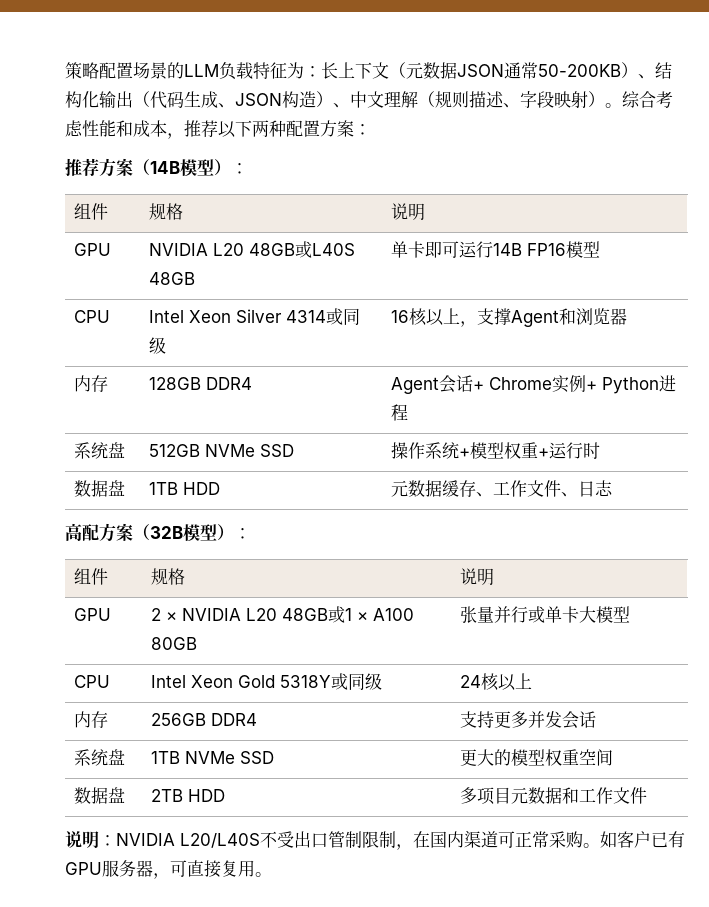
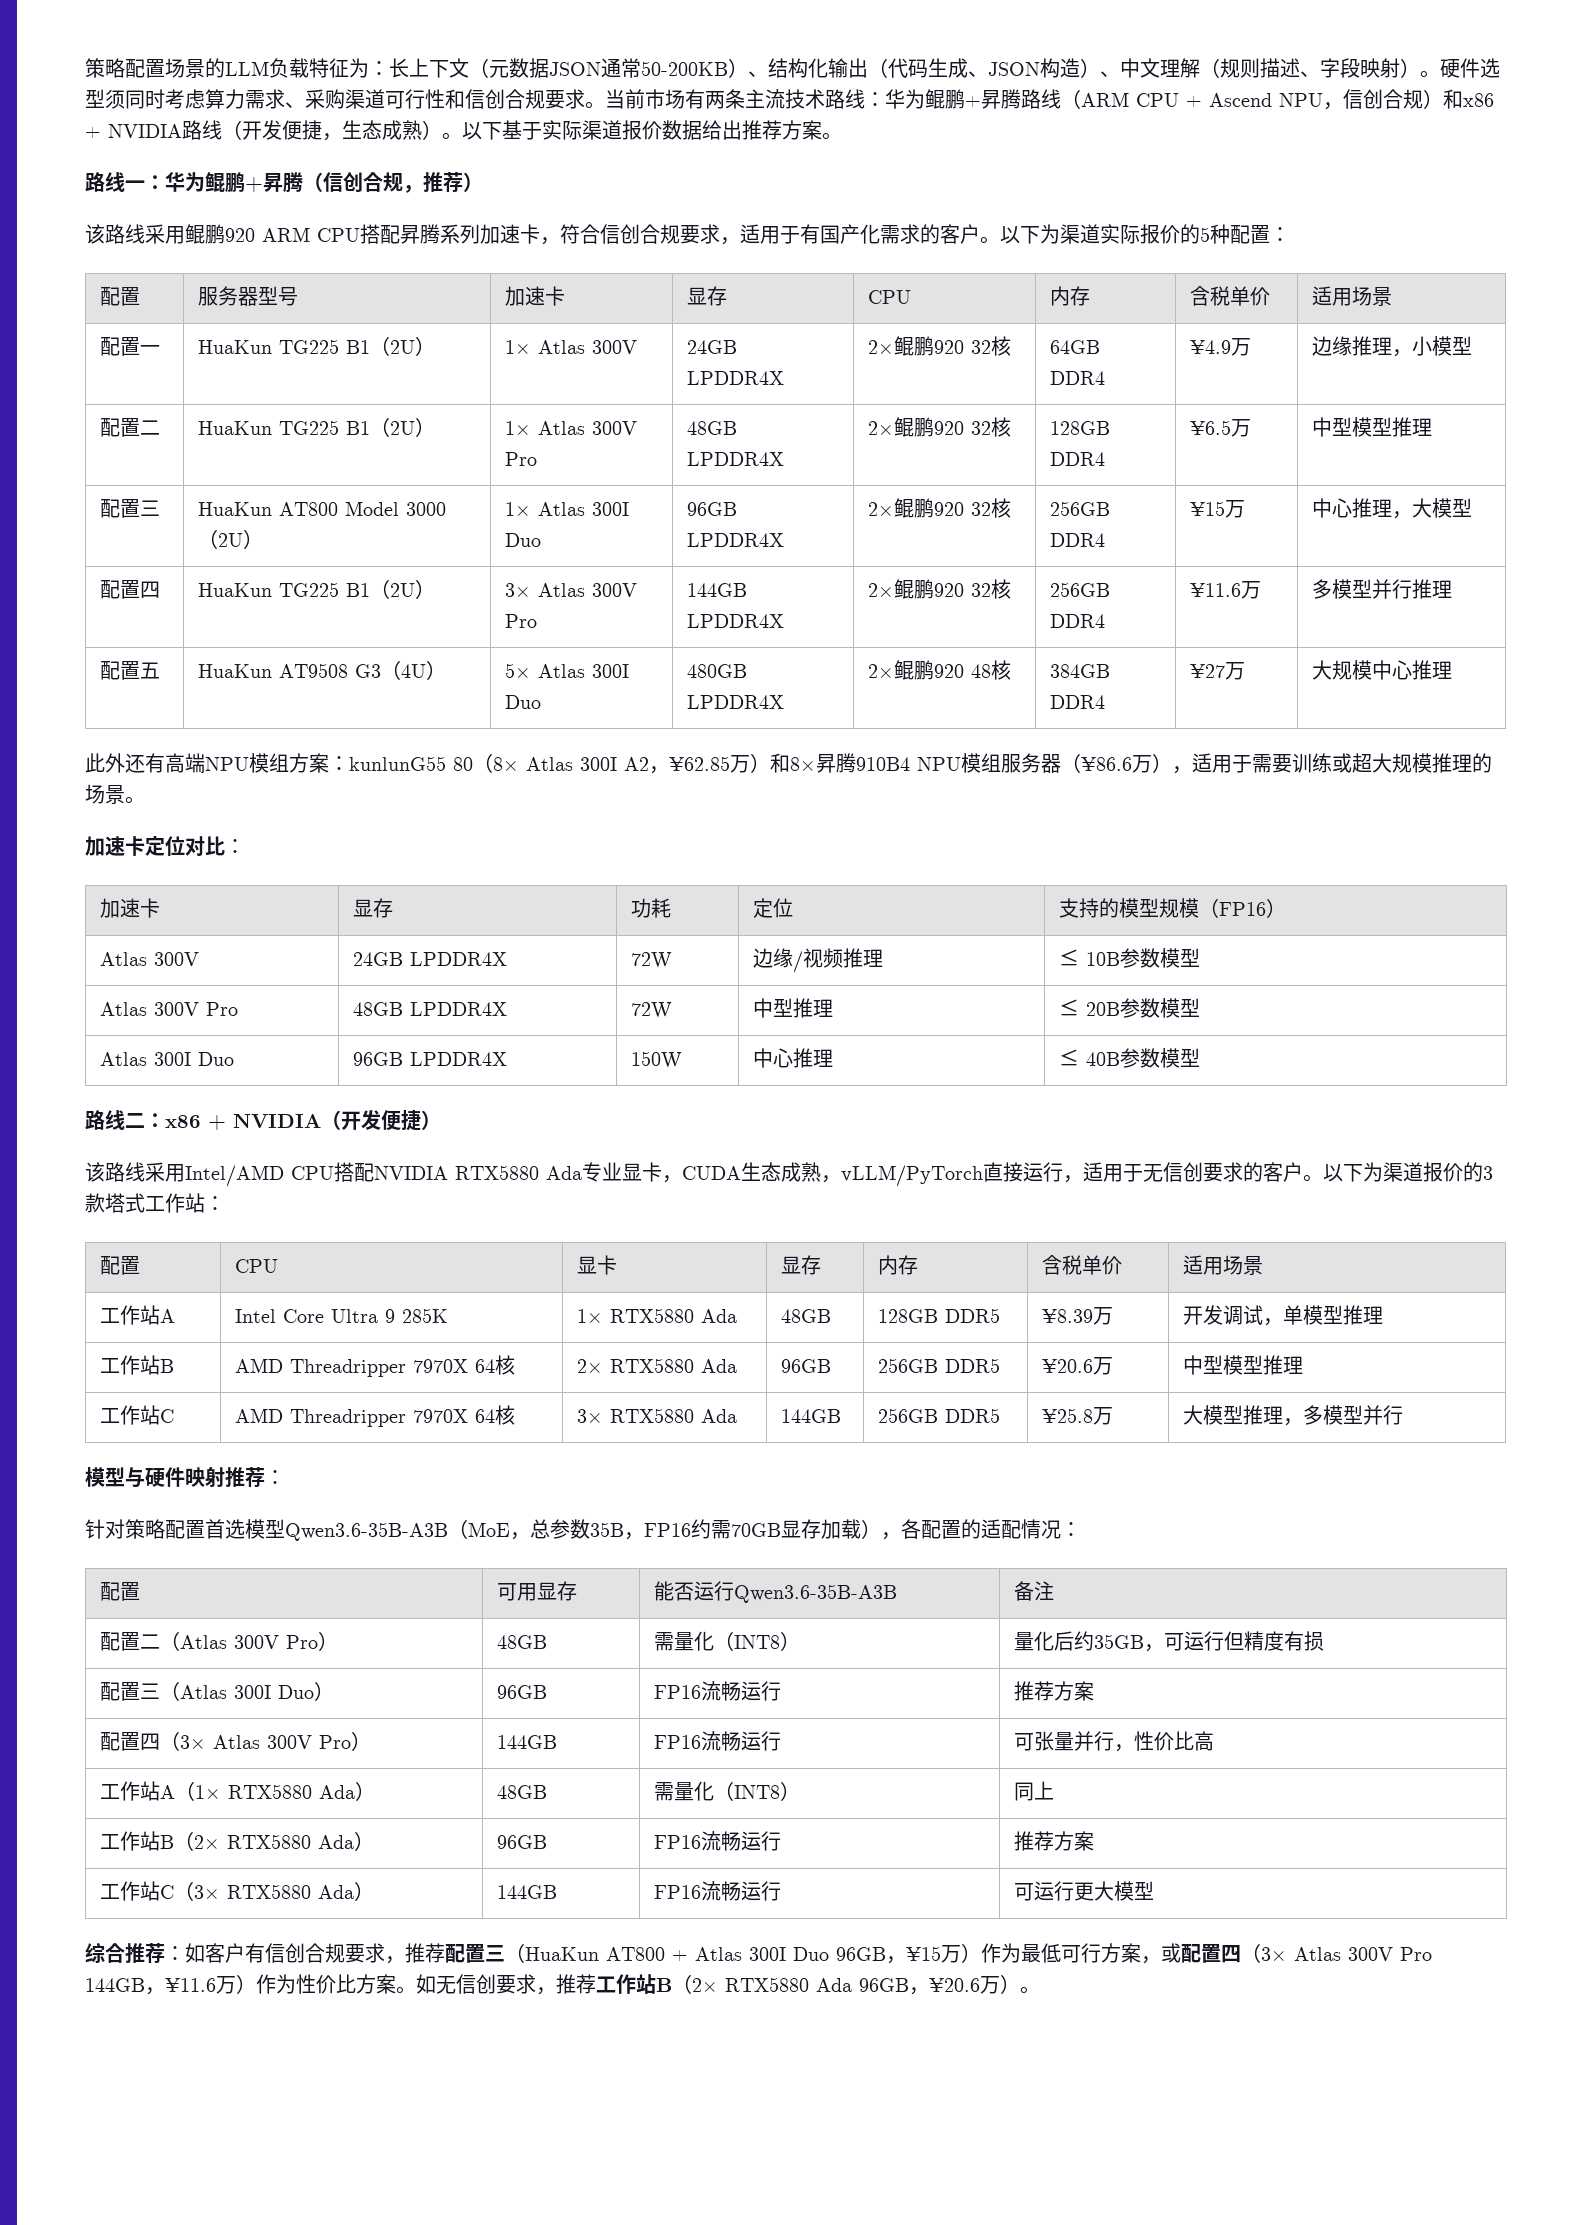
[622,91,673,108] [65,120,371,139] [65,158,248,177] [73,203,108,220] [148,203,183,220] [390,203,425,221] [73,243,111,256] [148,241,355,258] [148,272,195,285] [390,241,600,258] [73,310,110,323] [148,308,360,325] [148,337,166,354] [390,308,627,327] [73,375,108,392] [148,377,252,390] [390,375,676,394] [390,404,408,421] [73,442,125,459] [148,444,294,457] [390,442,600,459] [73,480,125,497] [148,482,220,495] [390,480,613,497] [65,523,251,542] [73,568,108,585] [150,568,185,585] [459,568,494,586] [73,608,111,621] [150,606,414,623] [150,637,197,650] [459,606,630,623] [73,675,110,688] [150,673,382,690] [459,673,532,691] [73,711,108,728] [150,713,257,726] [459,711,596,729] [73,749,125,766] [150,751,274,764] [459,749,613,766] [73,787,125,804] [150,789,225,802] [459,787,647,805] [65,831,685,850] [65,860,255,879] 综合考虑性能和成本，推荐以下两种配置方案： // 推荐方案（14B模型）： // 组件 | 规格 | 说明 // GPU | NVIDIA L20 48GB或L40S 48GB | 单卡即可运行14B FP16模型 // CPU | Intel Xeon Silver 4314或同级 | 16核以上，支撑Agent和浏览器 // 内存 | 128GB DDR4 | Agent会话+ Chrome实例+ Python进程 // 系统盘 | 512GB NVMe SSD | 操作系统+模型权重+运行时 // 数据盘 | 1TB HDD | 元数据缓存、工作文件、日志 // 高配方案（32B模型）： // 组件 | 规格 | 说明 // GPU | 2 × NVIDIA L20 48GB或1 × A100 80GB | 张量并行或单卡大模型 // CPU | Intel Xeon Gold 5318Y或同级 | 24核以上 // 内存 | 256GB DDR4 | 支持更多并发会话 // 系统盘 | 1TB NVMe SSD | 更大的模型权重空间 // 数据盘 | 2TB HDD | 多项目元数据和工作文件 // 说明：NVIDIA L20/L40S不受出口管制限制，在国内渠道可正常采购。如客户已有GPU服务器，可直接复用 -> [1440,58,1500,78] [85,89,1494,110] [85,120,842,141] [85,172,483,193] [85,224,1290,245] [99,287,140,306] [197,286,298,306] [504,286,565,306] [686,286,727,306] [867,290,911,304] [1049,286,1090,306] [1189,286,1270,306] [1311,286,1392,306] [99,337,160,356] [197,336,435,356] [504,340,637,354] [686,340,737,354] [686,371,784,385] [867,336,1011,356] [1049,340,1100,354] [1049,371,1105,385] [1189,338,1251,356] [1311,336,1472,357] [99,418,160,437] [197,417,435,437] [504,421,637,435] [504,452,537,466] [686,421,737,435] [686,452,784,466] [867,417,1011,437] [1049,421,1110,435] [1049,452,1105,466] [1189,419,1251,437] [1311,417,1432,437] [99,499,160,518] [197,501,446,516] [197,529,263,549] [504,502,629,516] [504,533,541,547] [686,502,737,516] [686,533,784,547] [867,498,1011,518] [1049,501,1110,516] [1049,533,1105,547] [1189,500,1245,518] [1311,498,1472,519] [99,580,160,599] [197,579,435,599] [504,583,637,597] [504,614,537,628] [686,583,747,597] [686,614,784,628] [867,579,1011,599] [1049,582,1110,597] [1049,614,1105,628] [1189,581,1261,599] [1311,579,1452,599] [99,661,160,680] [197,660,446,680] [504,663,629,678] [504,695,541,709] [686,664,747,678] [686,695,784,709] [867,660,1011,680] [1049,664,1110,678] [1049,695,1105,709] [1189,662,1245,680] [1311,660,1452,680] [85,753,1492,774] [85,784,145,804] [85,836,245,856] [99,898,160,918] [352,898,393,918] [630,898,671,918] [752,898,793,918] [1058,898,1286,918] [99,952,199,966] [352,952,507,966] [630,952,672,969] [752,948,883,973] [1058,948,1200,968] [99,1002,238,1016] [352,1002,507,1016] [630,1002,672,1019] [752,998,833,1018] [1058,998,1200,1018] [99,1052,234,1066] [352,1052,507,1066] [630,1051,682,1069] [752,1048,833,1068] [1058,1048,1200,1068] [85,1109,441,1131] [85,1162,1493,1187] [85,1193,225,1213] [99,1256,140,1275] [234,1259,278,1273] [576,1255,617,1275] [780,1255,821,1275] [877,1255,918,1275] [1041,1255,1122,1275] [1182,1255,1263,1275] [99,1305,175,1325] [234,1308,448,1323] [576,1308,737,1323] [780,1309,831,1323] [877,1308,1000,1323] [1041,1307,1113,1325] [1182,1305,1383,1326] [99,1355,174,1375] [234,1355,515,1377] [576,1358,737,1373] [780,1359,831,1373] [877,1358,1000,1373] [1041,1357,1113,1375] [1182,1355,1303,1375] [99,1405,174,1425] [234,1405,515,1427] [576,1408,737,1423] [780,1409,841,1423] [877,1408,1000,1423] [1041,1407,1113,1425] [1182,1405,1403,1426] [85,1467,285,1488] [85,1519,1081,1541] [99,1582,140,1601] [496,1581,577,1601] [653,1581,897,1603] [1013,1581,1054,1601] [99,1631,338,1651] [496,1635,547,1649] [653,1631,800,1651] [1013,1631,1324,1652] [99,1681,334,1701] [496,1685,547,1699] [653,1681,781,1701] [1013,1681,1094,1701] [99,1731,371,1751] [496,1735,557,1749] [653,1731,781,1751] [1013,1731,1214,1752] [99,1781,375,1801] [496,1785,547,1799] [653,1781,800,1801] [1013,1781,1054,1801] [99,1831,374,1851] [496,1835,547,1849] [653,1831,781,1851] [1013,1831,1094,1851] [99,1881,374,1901] [496,1885,557,1899] [653,1881,781,1901] [1013,1881,1154,1901] [85,1943,1432,1964] [85,1974,1020,1995] 硬件选型须同时考虑算力需求、采购渠道可行性和信创合规要求。当前市场有两条主流技术路线：华为鲲鹏+昇腾路线（ARM CPU + Ascend NPU，信创合规）和x86 + NVIDIA路线（开发便捷，生态成熟）。以下基于实际渠道报价数据给出推荐方案。 // 路线一：华为鲲鹏+昇腾（信创合规，推荐） // 该路线采用鲲鹏920 ARM CPU搭配昇腾系列加速卡，符合信创合规要求，适用于有国产化需求的客户。以下为渠道实际报价的5种配置： // 配置 | 服务器型号 | 加速卡 | 显存 | CPU | 内存 | 含税单价 | 适用场景 // 配置一 | HuaKun TG225 B1（2U） | 1× Atlas 300V | 24GB LPDDR4X | 2×鲲鹏920 32核 | 64GB DDR4 | ¥4.9万 | 边缘推理，小模型 // 配置二 | HuaKun TG225 B1（2U） | 1× Atlas 300V Pro | 48GB LPDDR4X | 2×鲲鹏920 32核 | 128GB DDR4 | ¥6.5万 | 中型模型推理 // 配置三 | HuaKun AT800 Model 3000（2U） | 1× Atlas 300I Duo | 96GB LPDDR4X | 2×鲲鹏920 32核 | 256GB DDR4 | ¥15万 | 中心推理，大模型 // 配置四 | HuaKun TG225 B1（2U） | 3× Atlas 300V Pro | 144GB LPDDR4X | 2×鲲鹏920 32核 | 256GB DDR4 | ¥11.6万 | 多模型并行推理 // 配置五 | HuaKun AT9508 G3（4U） | 5× Atlas 300I Duo | 480GB LPDDR4X | 2×鲲鹏920 48核 | 384GB DDR4 | ¥27万 | 大规模中心推理 // 此外还有高端NPU模组方案：kunlunG55 80（8× Atlas 300I A2，¥62.85万）和8×昇腾910B4 NPU模组服务器（¥86.6万），适用于需要训练或超大规模推理的场景。 // 加速卡定位对比： // 加速卡 | 显存 | 功耗 | 定位 | 支持的模型规模（FP16） // Atlas 300V | 24GB LPDDR4X | 72W | 边缘/视频推理 | ≤ 10B参数模型 // Atlas 300V Pro | 48GB LPDDR4X | 72W | 中型推理 | ≤ 20B参数模型 // Atlas 300I Duo | 96GB LPDDR4X | 150W | 中心推理 | ≤ 40B参数模型 // 路线二：x86 + NVIDIA（开发便捷） // 该路线采用Intel/AMD CPU搭配NVIDIA RTX5880 Ada专业显卡，CUDA生态成熟，vLLM/PyTorch直接运行，适用于无信创要求的客户。以下为渠道报价的3款塔式工作站： // 配置 | CPU | 显卡 | 显存 | 内存 | 含税单价 | 适用场景 // 工作站A | Intel Core Ultra 9 285K | 1× RTX5880 Ada | 48GB | 128GB DDR5 | ¥8.39万 | 开发调试，单模型推理 // 工作站B | AMD Threadripper 7970X 64核 | 2× RTX5880 Ada | 96GB | 256GB DDR5 | ¥20.6万 | 中型模型推理 // 工作站C | AMD Threadripper 7970X 64核 | 3× RTX5880 Ada | 144GB | 256GB DDR5 | ¥25.8万 | 大模型推理，多模型并行 // 模型与硬件映射推荐： // 针对策略配置首选模型Qwen3.6-35B-A3B（MoE，总参数35B，FP16约需70GB显存加载），各配置的适配情况： // 配置 | 可用显存 | 能否运行Qwen3.6-35B-A3B | 备注 // 配置二（Atlas 300V Pro） | 48GB | 需量化（INT8） | 量化后约35GB，可运行但精度有损 // 配置三（Atlas 300I Duo） | 96GB | FP16流畅运行 | 推荐方案 // 配置四（3× Atlas 300V Pro） | 144GB | FP16流畅运行 | 可张量并行，性价比高 // 工作站A（1× RTX5880 Ada） | 48GB | 需量化（INT8） | 同上 // 工作站B（2× RTX5880 Ada） | 96GB | FP16流畅运行 | 推荐方案 // 工作站C（3× RTX5880 Ada） | 144GB | FP16流畅运行 | 可运行更大模型 // 综合推荐：如客户有信创合规要求，推荐配置三（HuaKun AT800 + Atlas 300I Duo 96GB，¥15万）作为最低可行方案，或配置四（3× Atlas 300V Pro 144GB，¥11.6万）作为性价比方案。如无信创要求，推荐工作站B（2× RTX5880 Ada 96GB，¥20.6万）

